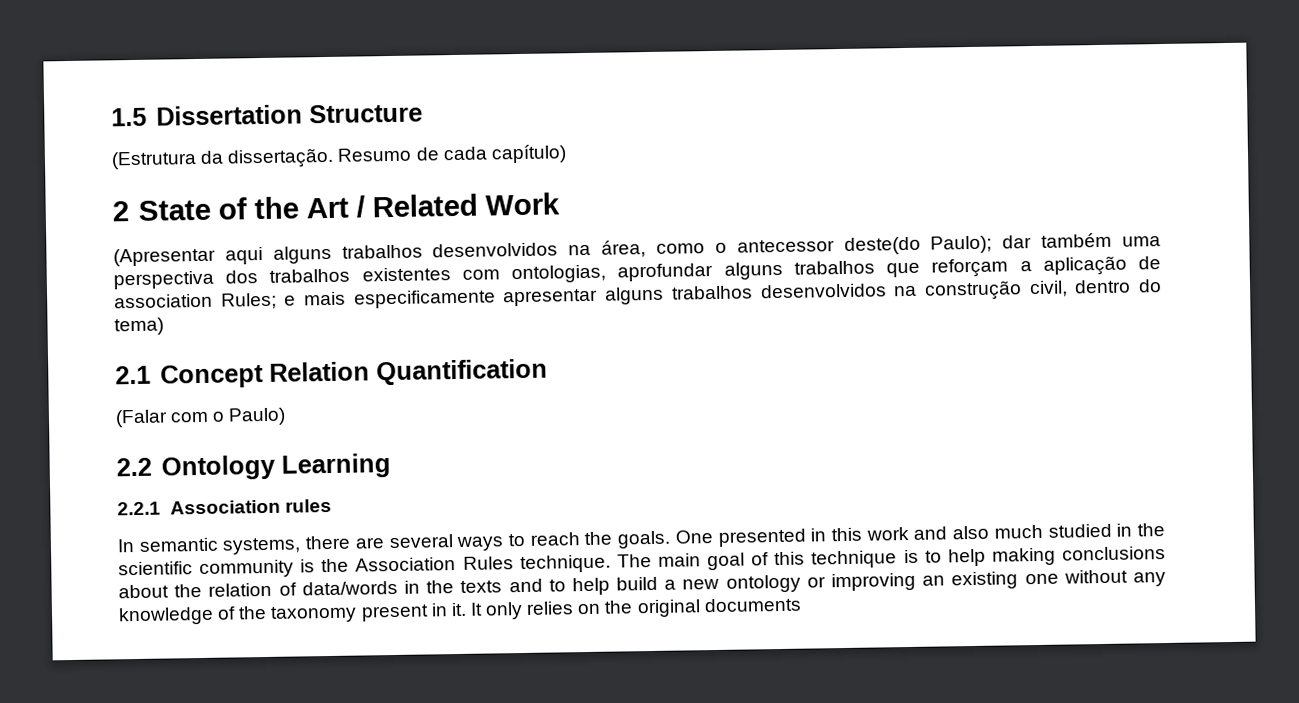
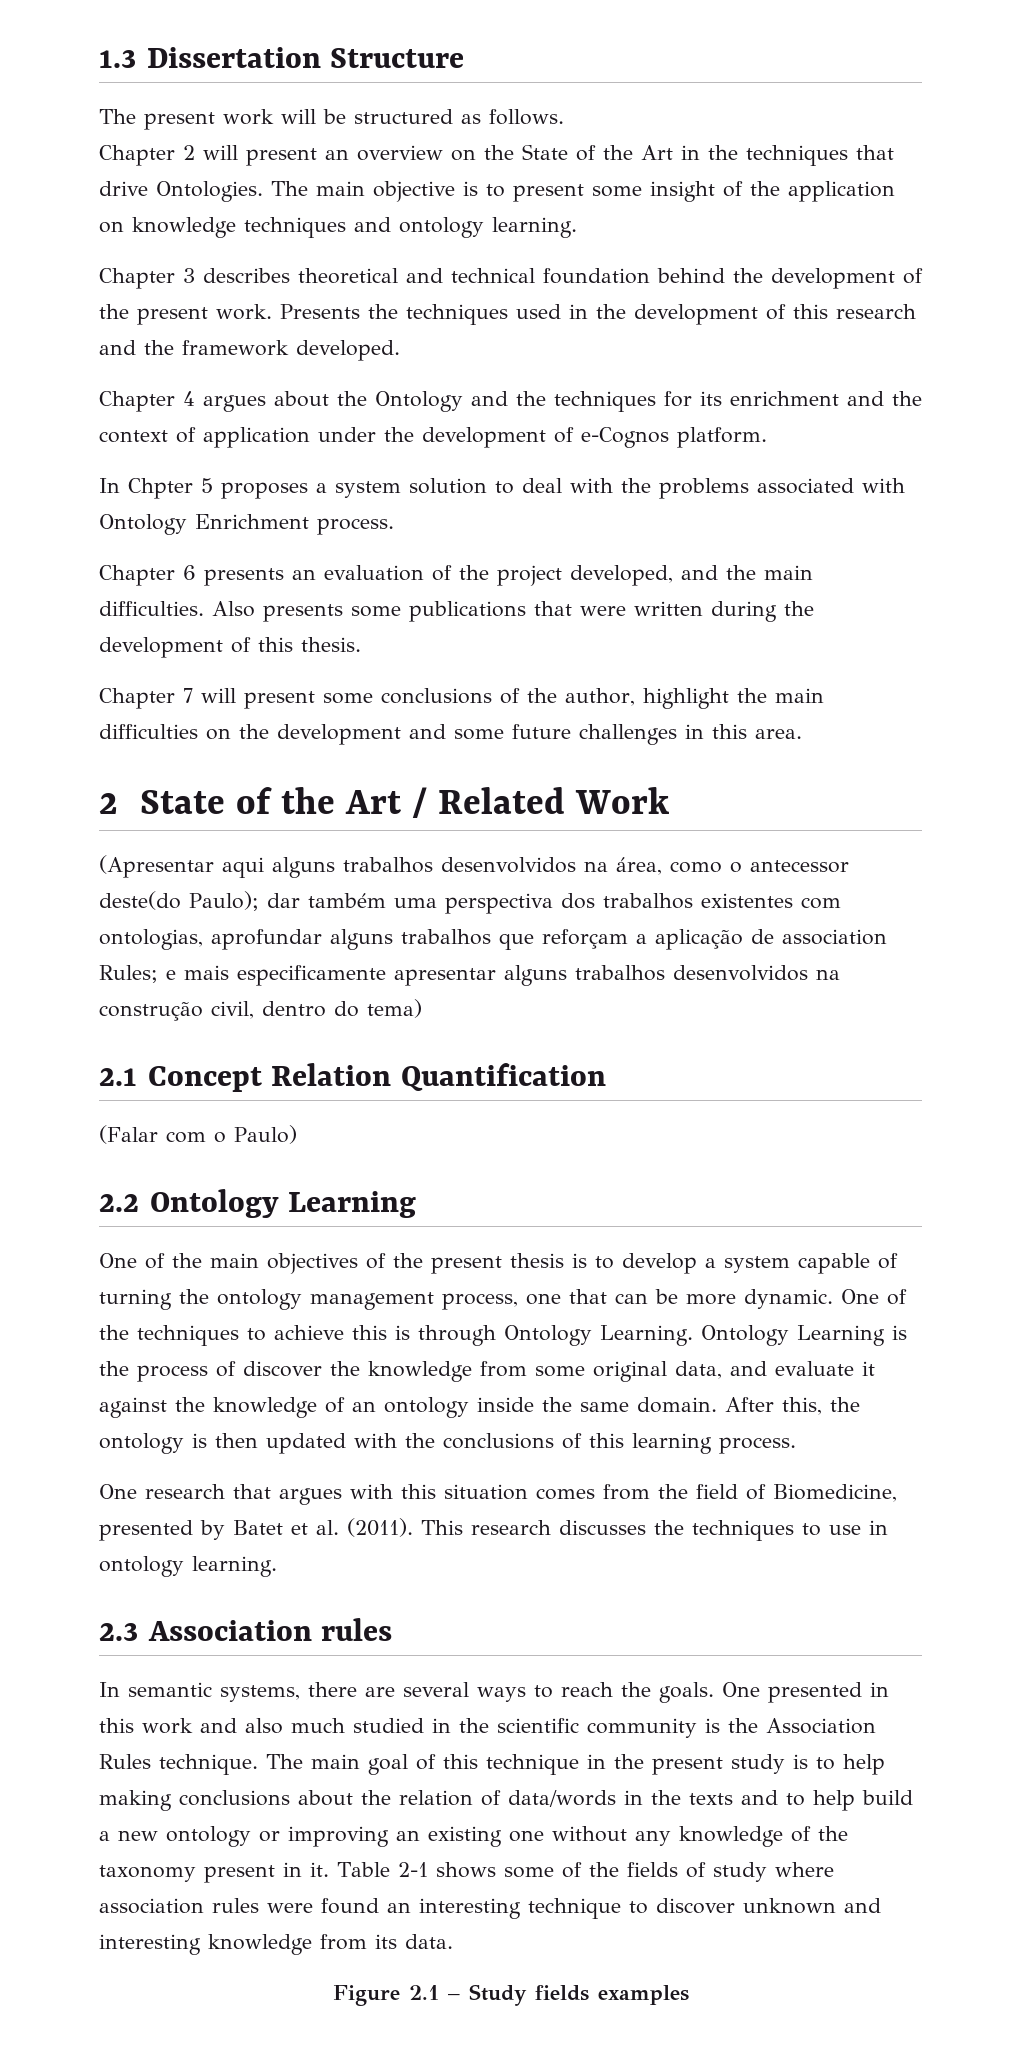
[111,107,147,127] 1.5 -> [99,50,136,68] 1.3
[111,144,567,170] (Estrutura da dissertação. Resumo de cada capítulo) -> [99,109,564,130] [99,144,894,166] [99,181,895,202] [99,217,577,238] [99,268,923,289] [99,304,916,325] [99,340,400,361] [99,391,922,412] [99,427,767,448] [99,478,905,499] [99,514,394,535] [99,565,813,586] [99,601,814,622] [99,637,361,658] [99,688,824,709] [99,724,802,745] The present work will be structured as follows. // Chapter 2 will present an overview on the State of the Art in the techniques that drive Ontologies. The main objective is to present some insight of the application on knowledge techniques and ontology learning. // Chapter 3 describes theoretical and technical foundation behind the development of the present work. Presents the techniques used in the development of this research and the framework developed. // Chapter 4 argues about the Ontology and the techniques for its enrichment and the context of application under the development of e-Cognos platform. // In Chpter 5 proposes a system solution to deal with the problems associated with Ontology Enrichment process. // Chapter 6 presents an evaluation of the project developed, and the main difficulties. Also presents some publications that were written during the development of this thesis. // Chapter 7 will present some conclusions of the author, highlight the main difficulties on the development and some future challenges in this area.
[117,501,161,516] 2.2.1 -> [99,1253,898,1274] [99,1289,907,1310] [99,1325,907,1346] [99,1361,875,1382] [99,1397,860,1418] [99,1433,796,1454] [99,1484,897,1505] [99,1518,888,1541] [99,1556,277,1577] [99,1623,138,1641] One of the main objectives of the present thesis is to develop a system capable of turning the ontology management process, one that can be more dynamic. One of the techniques to achieve this is through Ontology Learning. Ontology Learning is the process of discover the knowledge from some original data, and evaluate it against the knowledge of an ontology inside the same domain. After this, the ontology is then updated with the conclusions of this learning process. // One research that argues with this situation comes from the field of Biomedicine, presented by Batet et al. (2011). This research discusses the techniques to use in ontology learning. // 2.3
(898, 559) none -> [587,1754,785,1775] in the present study
[469,597,802,620] It only relies on the original documents -> [337,1862,834,1882] [99,1898,881,1919] [99,1934,453,1955] [332,1984,689,2006] Table 2-1 shows some of the fields of study where association rules were found an interesting technique to discover unknown and interesting knowledge from its data. // Figure 2.1 – Study fields examples

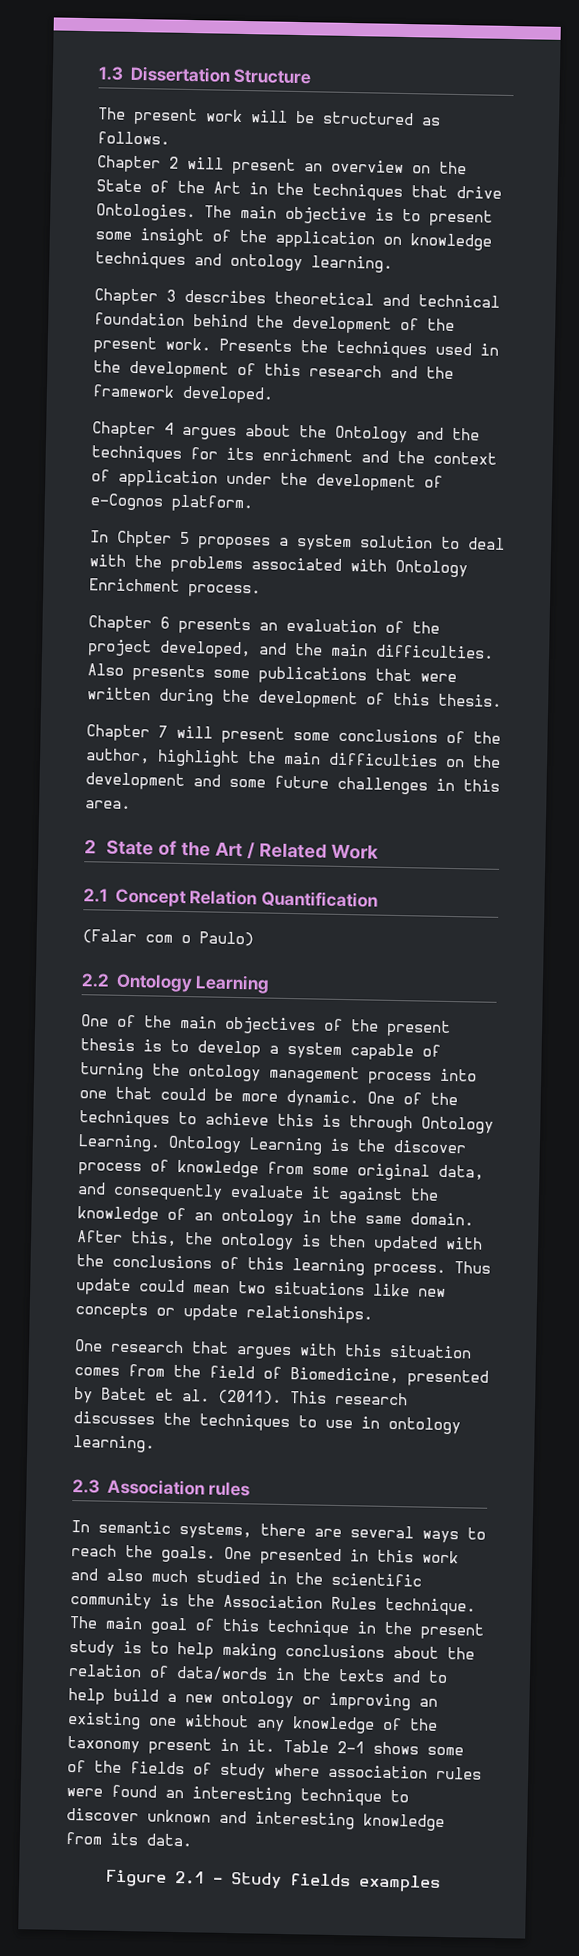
[99,855,849,878] [99,891,841,914] [99,929,887,950] [99,965,840,986] [99,999,422,1021] // (Apresentar aqui alguns trabalhos desenvolvidos na área, como o antecessor deste(do Paulo); dar também uma perspectiva dos trabalhos existentes com ontologias, aprofundar alguns trabalhos que reforçam a aplicação de association Rules; e mais especificamente apresentar alguns trabalhos desenvolvidos na construção civil, dentro do tema) -> (379, 851) none
[442,1293,518,1310] process, -> [368,1068,477,1085] process into
[615,1293,648,1304] can -> [160,1087,206,1101] could
(129, 1368) none -> [393,1139,466,1154] discover
[243,1361,360,1377] discover the -> (169, 1165) none
(767, 1368) none -> [113,1182,223,1201] consequently
[477,1397,534,1412] inside -> [302,1210,321,1223] in
(796, 1445) none -> [454,1261,491,1274] [76,1278,446,1297] [75,1302,373,1324] Thus update could mean two situations like new concepts or update relationships.

